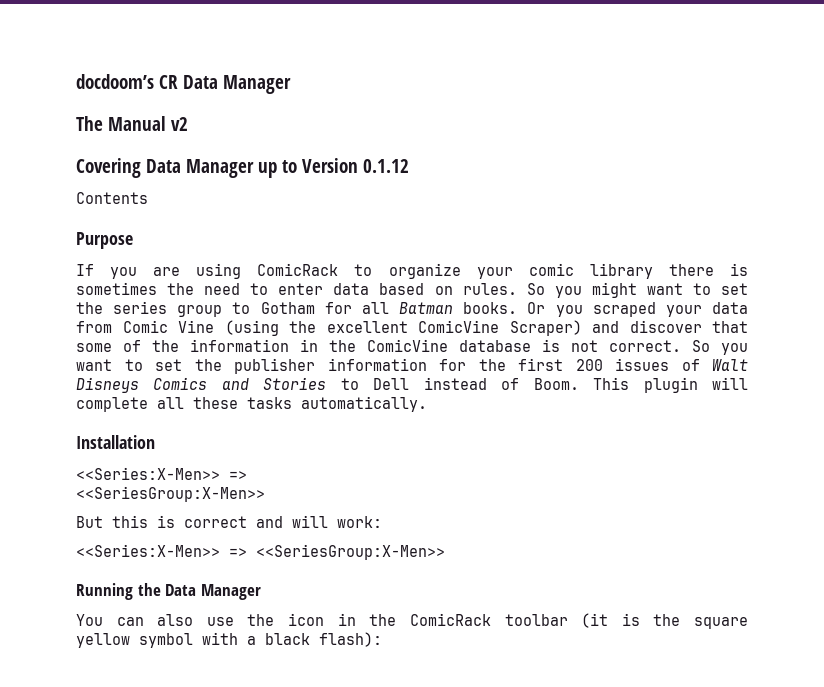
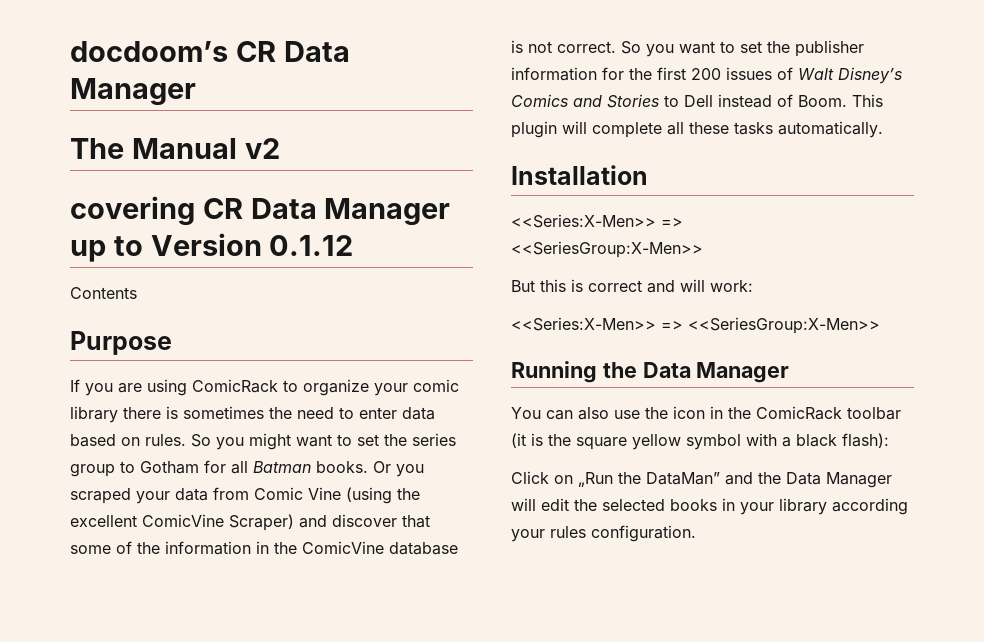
[76,158,141,178] Covering -> [70,196,243,226] covering CR
[76,377,139,393] Disneys -> [838,67,902,84] Disney’s
(382, 639) none -> [511,471,892,488] [511,498,908,515] [511,525,696,542] // Click on „Run the DataMan” and the Data Manager will edit the selected books in your library according your rules configuration.

